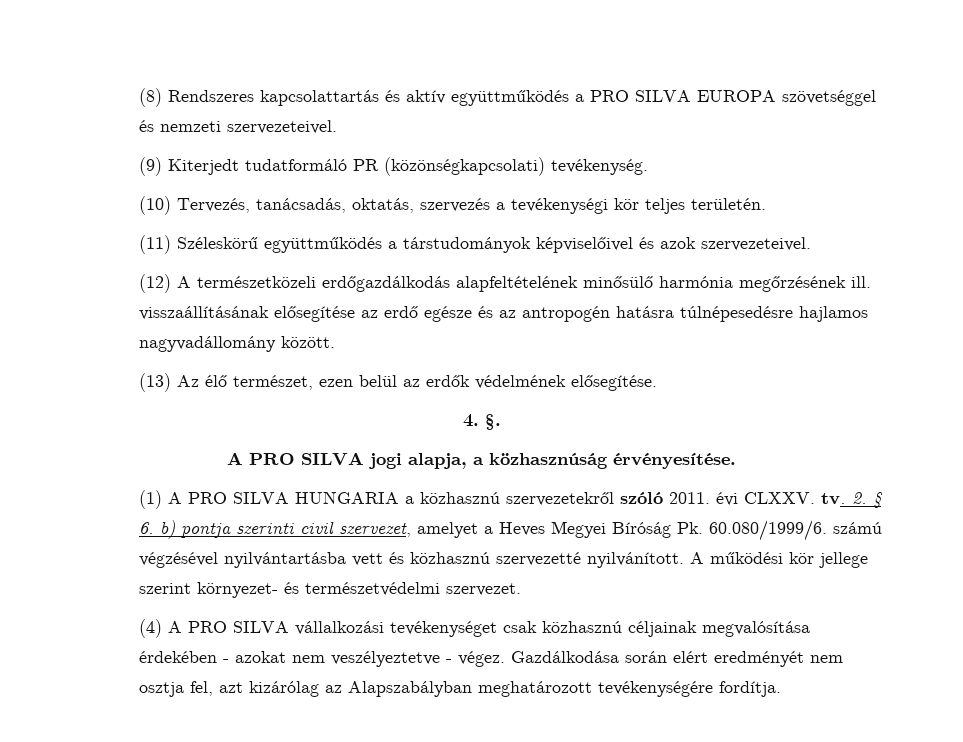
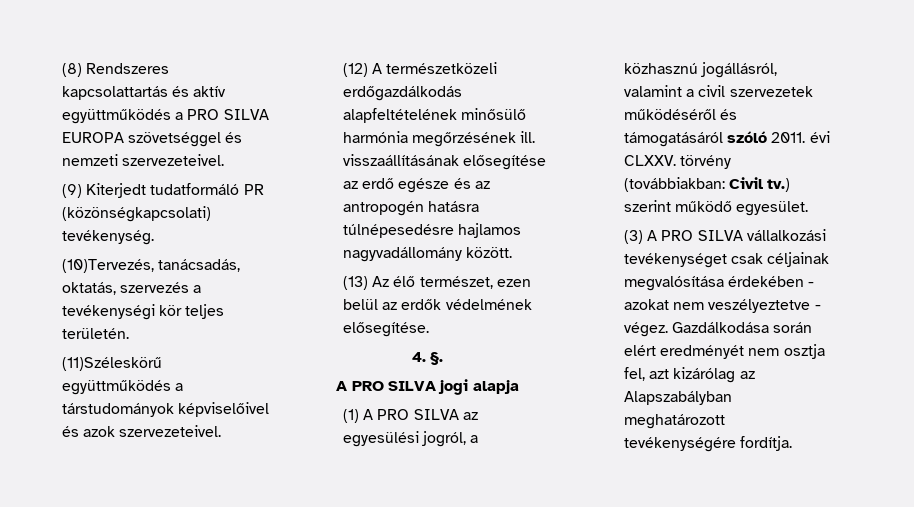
[139,196,251,215] (10) Tervezés, -> [61,259,154,273] (10)Tervezés,
[139,235,259,254] (11) Széleskörű -> [61,357,162,371] (11)Széleskörű
[408,453,736,469] alapja, a közhasznúság érvényesítése. -> [472,380,519,394] alapja
[295,491,884,508] [139,520,883,541] [139,552,869,568] [139,582,522,598] [139,619,163,638] HUNGARIA a közhasznú szervezetekről szóló 2011. évi CLXXV. tv. 2. § 6. b) pontja szerinti civil szervezet, amelyet a Heves Megyei Bíróság Pk. 60.080/1999/6. számú végzésével nyilvántartásba vett és közhasznú szervezetté nyilvánított. A működési kör jellege szerint környezet- és természetvédelmi szervezet. // (4) -> [462,412,478,420] [342,431,479,447] [623,62,777,78] [623,85,813,97] [623,109,737,120] [623,131,830,147] [623,155,731,169] [623,177,791,192] [623,200,809,216] [623,230,643,244] az egyesülési jogról, a közhasznú jogállásról, valamint a civil szervezetek működéséről és támogatásáról szóló 2011. évi CLXXV. törvény (továbbiakban: Civil tv.) szerint működő egyesület. // (3)
[542,621,623,633] közhasznú -> (763, 258) none

